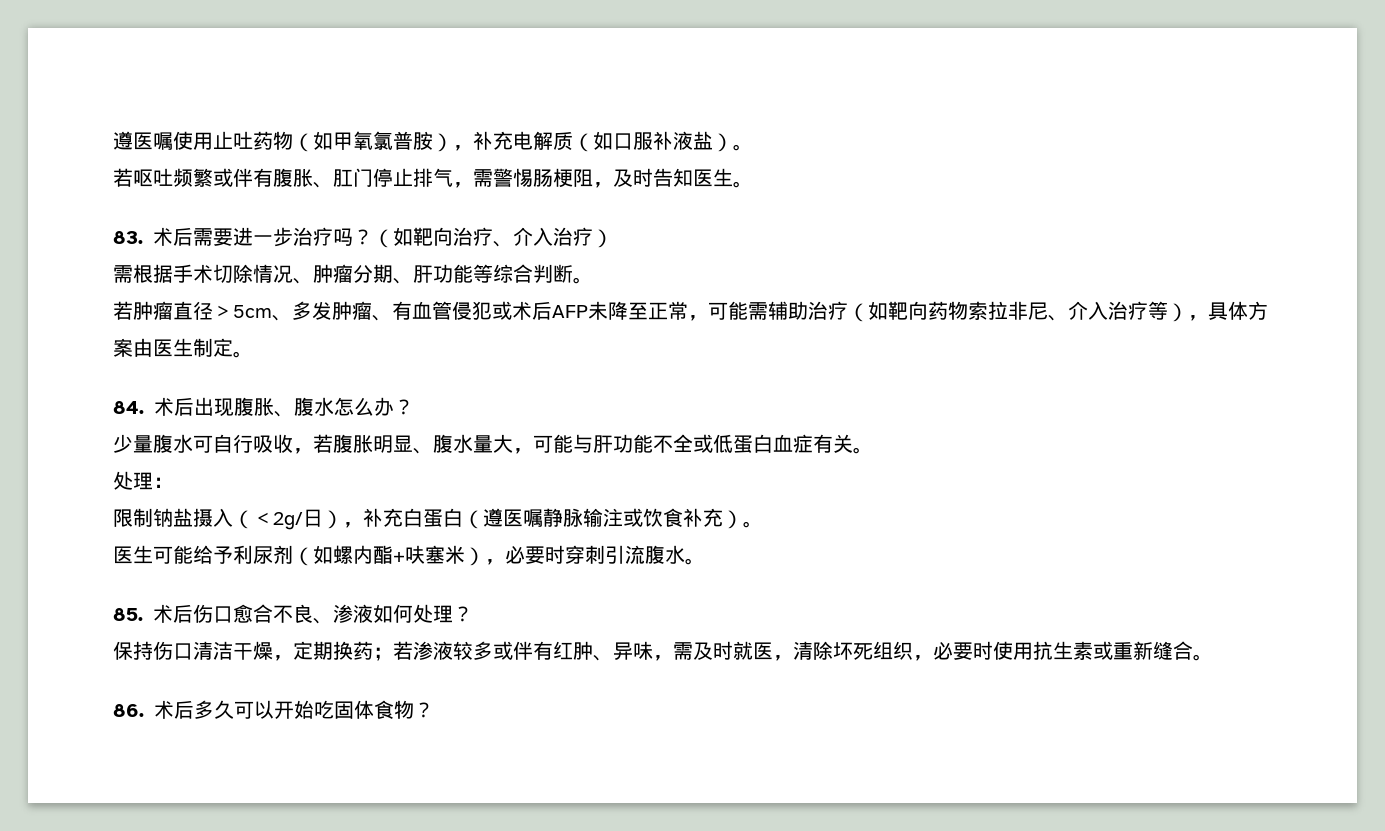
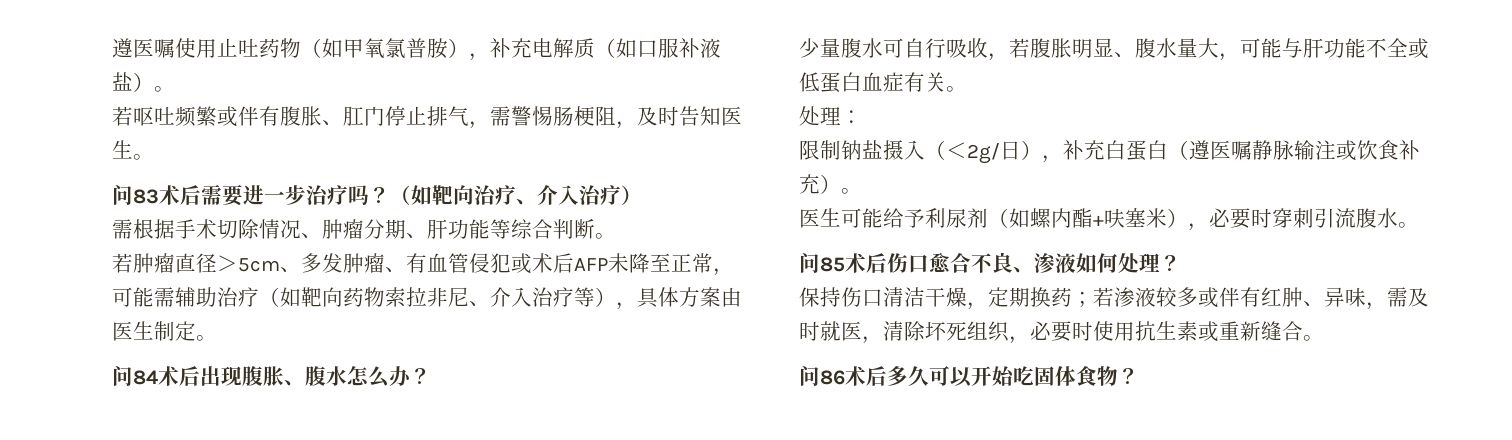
[113,231,143,244] 83. -> [112,185,159,205] 问83
[113,401,144,414] 84. -> [112,366,158,386] 问84
[113,608,143,621] 85. -> [799,253,845,273] 问85
[113,704,144,717] 86. -> [799,366,845,386] 问86

